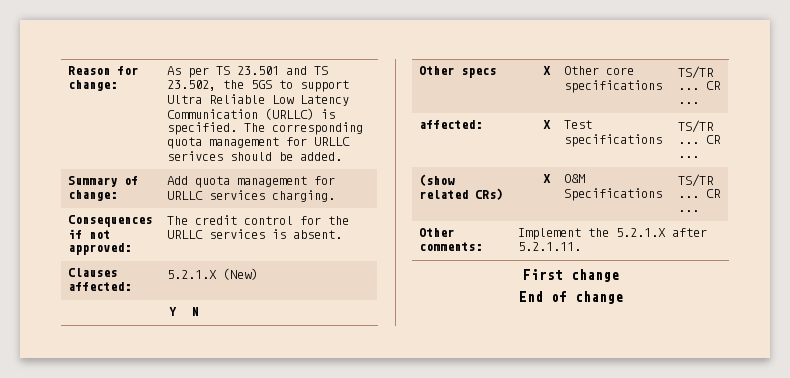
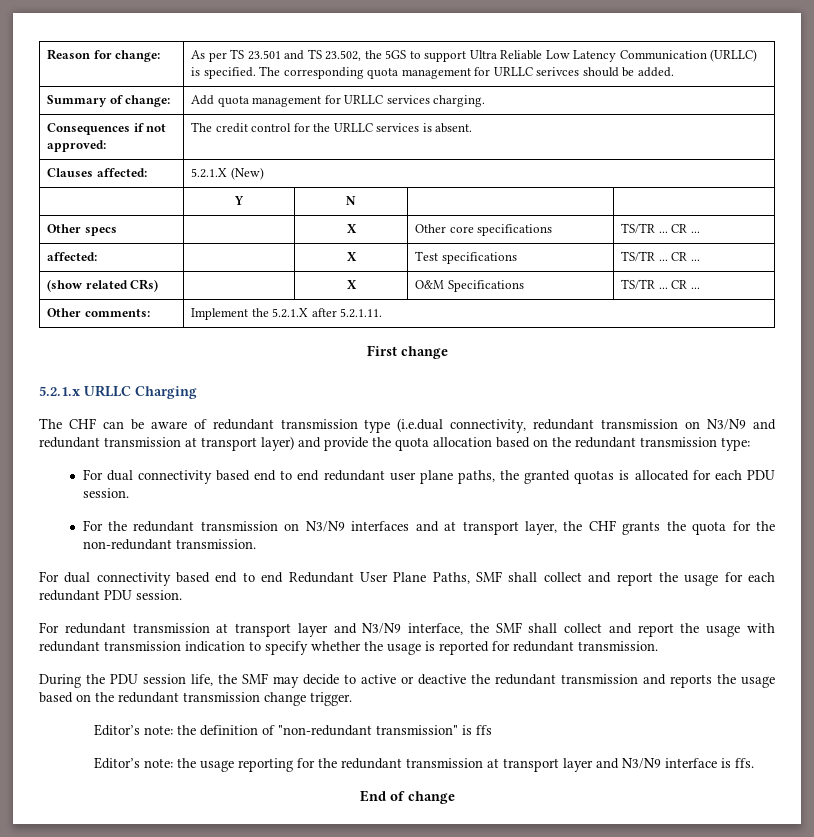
(619, 275) none -> [39,385,197,399] [39,418,776,433] [39,436,750,451] [82,469,775,484] [82,488,129,498] [82,520,775,535] [82,539,256,550] [39,571,775,586] [39,590,182,601] [39,622,775,637] [39,641,658,655] [39,673,775,688] [39,692,352,706] [94,724,493,736] [94,757,755,772] // 5.2.1.x URLLC Charging // The CHF can be aware of redundant transmission type (i.e.dual connectivity, redundant transmission on N3/N9 and redundant transmission at transport layer) and provide the quota allocation based on the redundant transmission type: // For dual connectivity based end to end redundant user plane paths, the granted quotas is allocated for each PDU session. // For the redundant transmission on N3/N9 interfaces and at transport layer, the CHF grants the quota for the non-redundant transmission. // For dual connectivity based end to end Redundant User Plane Paths, SMF shall collect and report the usage for each redundant PDU session. // For redundant transmission at transport layer and N3/N9 interface, the SMF shall collect and report the usage with redundant transmission indication to specify whether the usage is reported for redundant transmission. // During the PDU session life, the SMF may decide to active or deactive the redundant transmission and reports the usage based on the redundant transmission change trigger. // Editor’s note: the definition of "non-redundant transmission" is ffs // Editor’s note: the usage reporting for the redundant transmission at transport layer and N3/N9 interface is ffs.

